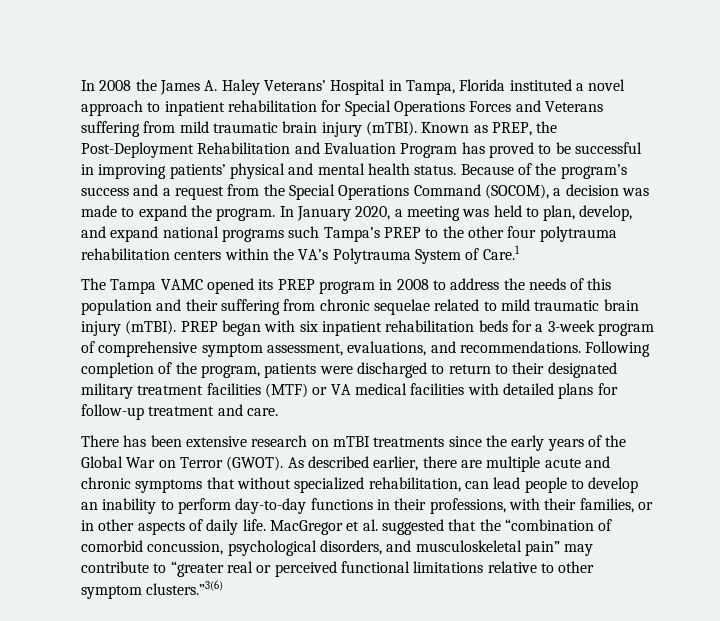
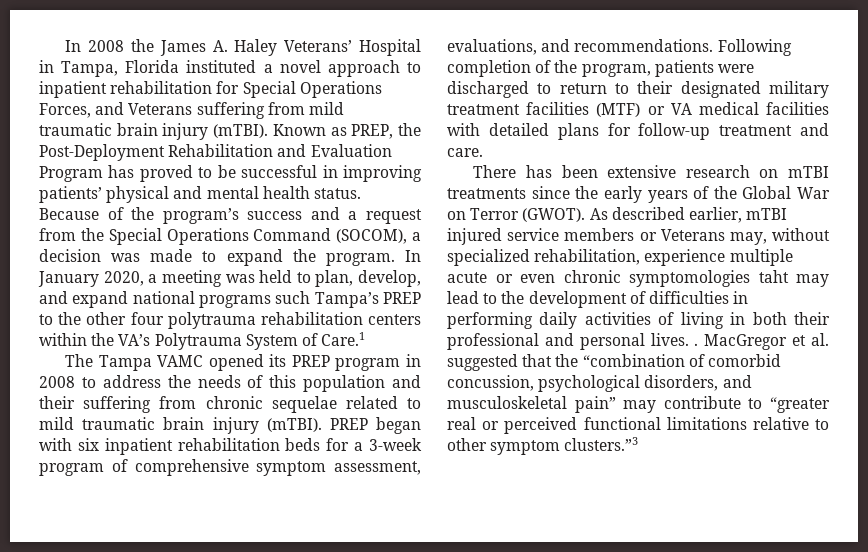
[469,101,512,112] Forces -> [39,103,91,118] Forces,
[422,456,610,472] [81,477,639,493] [81,498,653,514] [81,519,266,535] there are multiple acute and chronic symptoms that without specialized rehabilitation, can lead people to develop an inability to perform day-to-day functions in their professions, with their families, or in other aspects of daily life. -> [746,208,788,220] [447,228,830,245] [447,249,793,266] [447,270,829,287] [447,291,749,308] [447,312,830,329] [447,333,699,350] mTBI injured service members or Veterans may, without specialized rehabilitation, experience multiple acute or even chronic symptomologies taht may lead to the development of difficulties in performing daily activities of living in both their professional and personal lives. .
[146,580,224,595] clusters.”3(6) -> [564,437,639,451] clusters.”3

